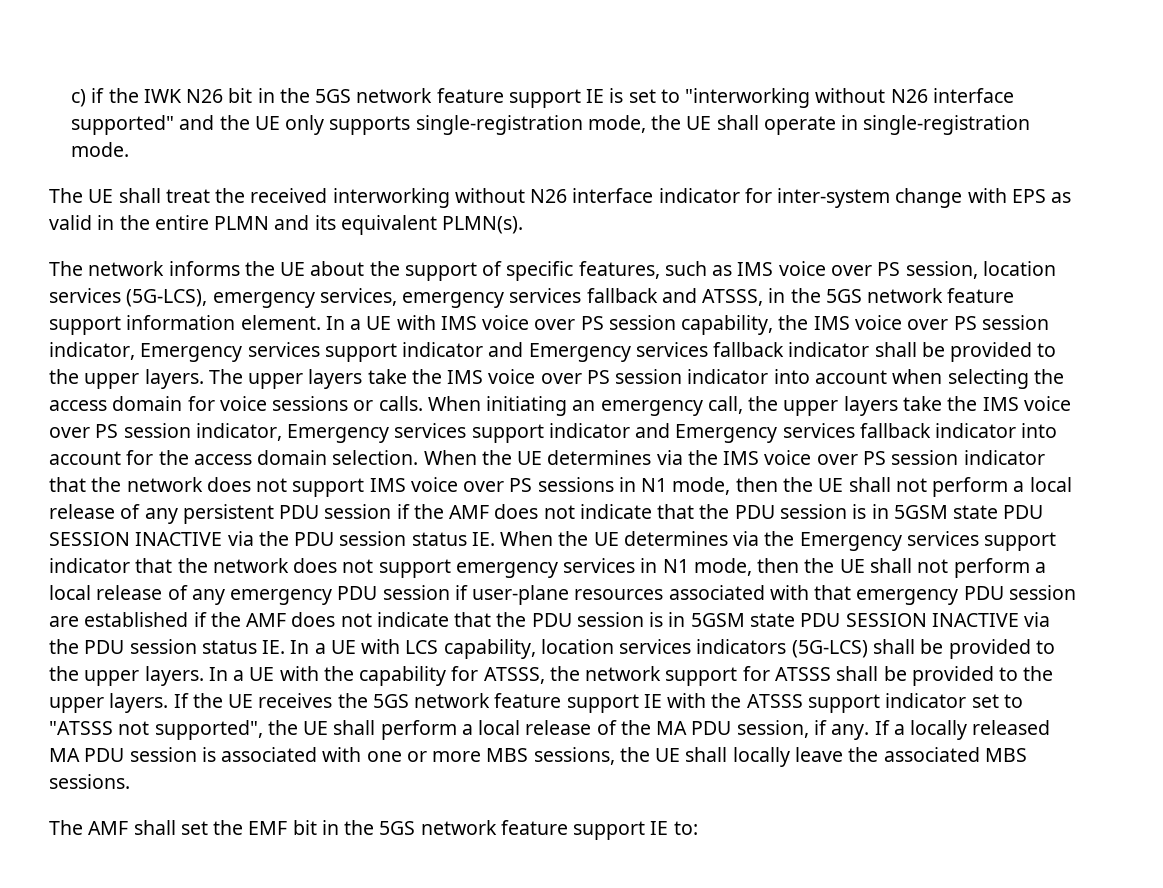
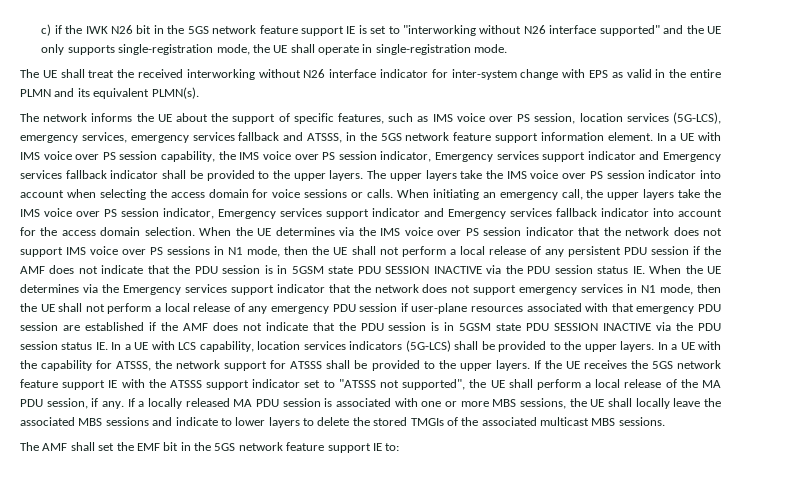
(1027, 755) none -> [105,417,616,428] sessions and indicate to lower layers to delete the stored TMGIs of the associated multicast MBS

